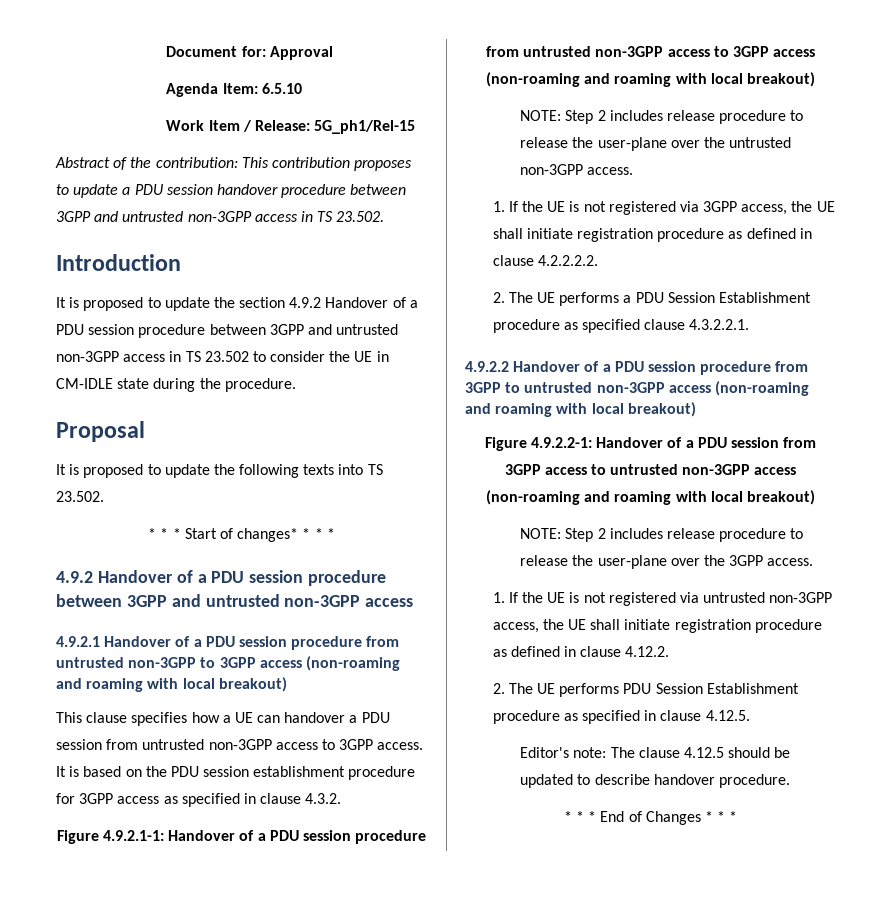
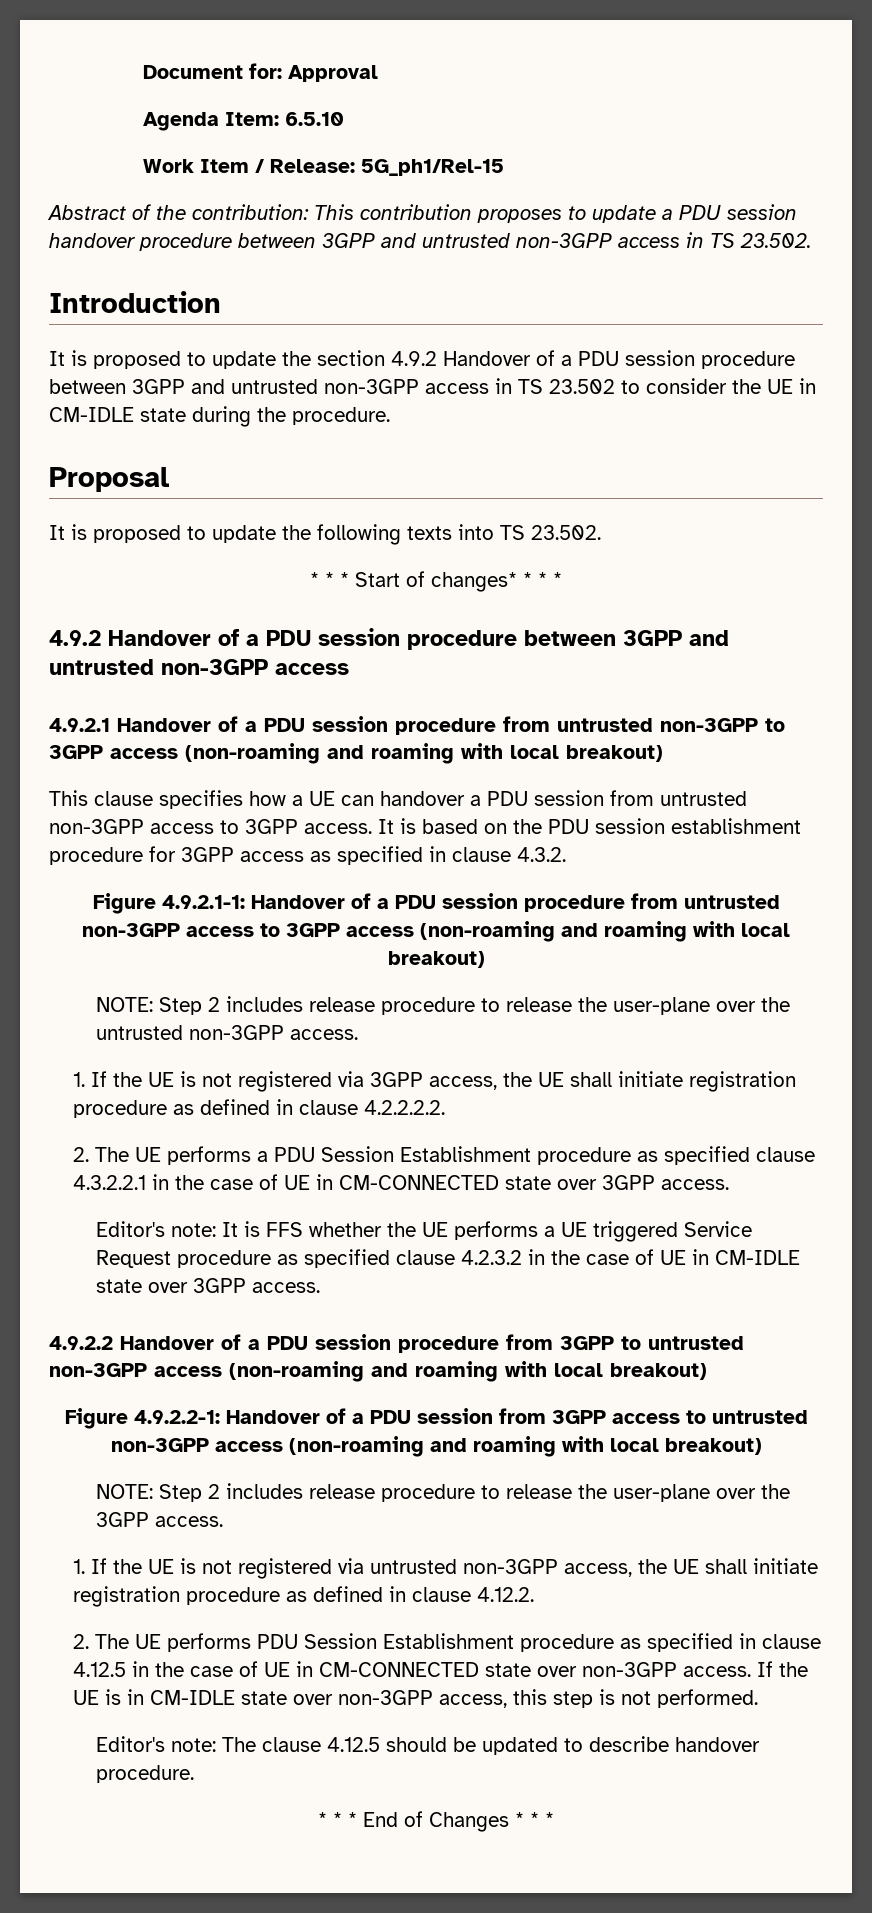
[689,319,750,330] 4.3.2.2.1. -> [72,1174,729,1190] [95,1221,752,1242] [95,1249,800,1268] [95,1278,320,1293] 4.3.2.2.1 in the case of UE in CM-CONNECTED state over 3GPP access. // Editor's note: It is FFS whether the UE performs a UE triggered Service Request procedure as specified clause 4.2.3.2 in the case of UE in CM-IDLE state over 3GPP access.
[705,710,750,721] 4.12.5. -> [72,1661,808,1677] [72,1689,758,1708] 4.12.5 in the case of UE in CM-CONNECTED state over non-3GPP access. If the UE is in CM-IDLE state over non-3GPP access, this step is not performed.

